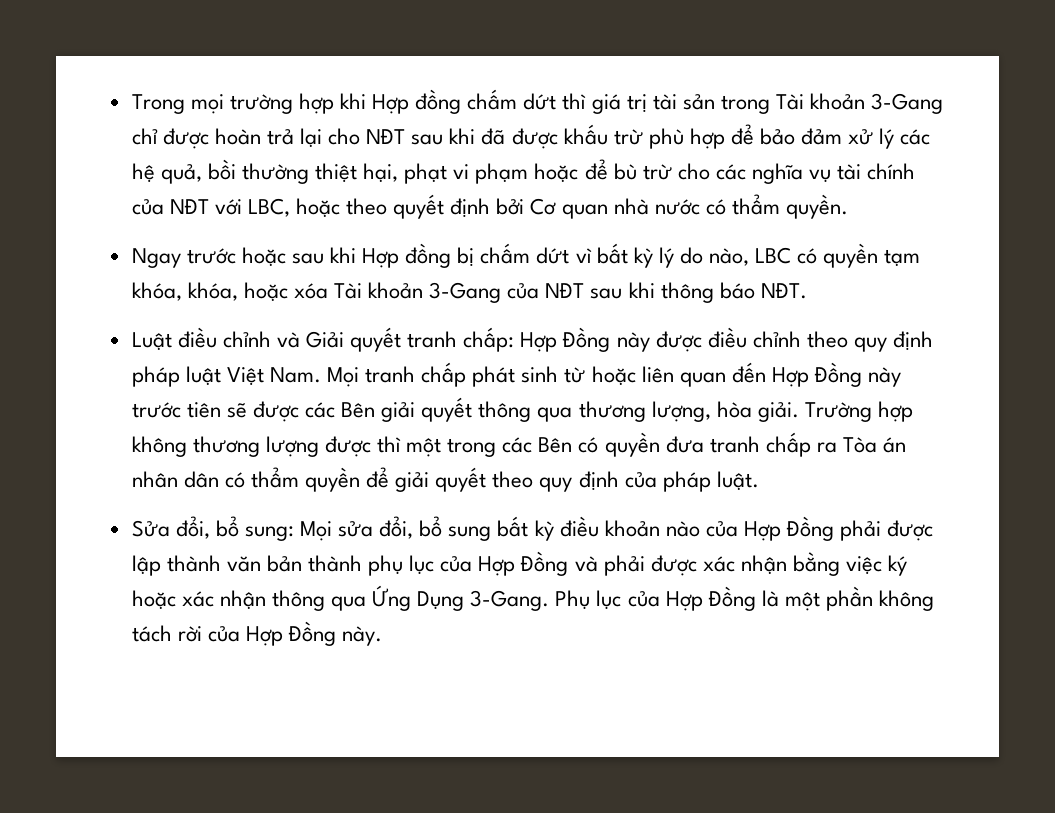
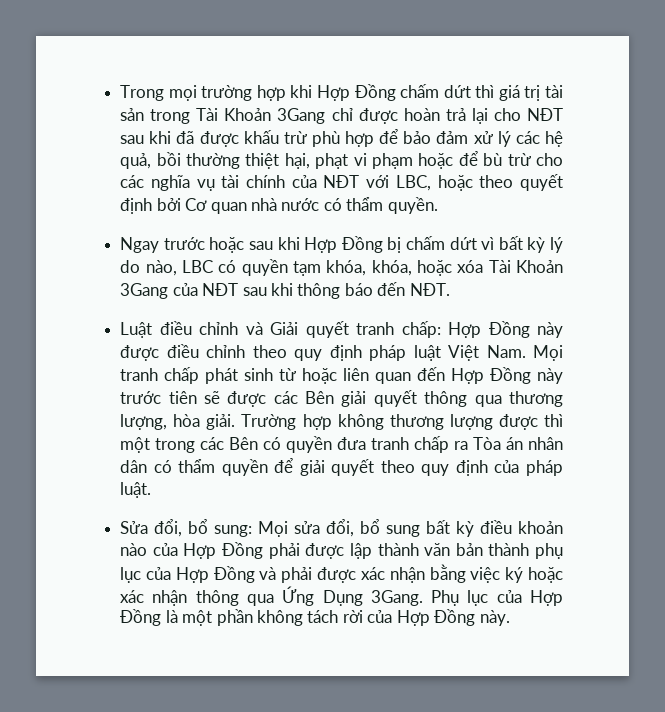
[415,89,462,114] đồng -> [354,84,396,101] Đồng
[809,93,944,114] khoản 3-Gang -> [224,108,326,124] Khoản 3Gang
[405,243,452,268] đồng -> [341,236,383,253] Đồng
[368,282,502,303] khoản 3-Gang -> [516,260,564,273] [120,283,169,299] Khoản 3Gang
(755, 290) none -> [377,282,406,296] đến
[470,590,550,611] 3-Gang. -> [370,590,423,606] 3Gang.

